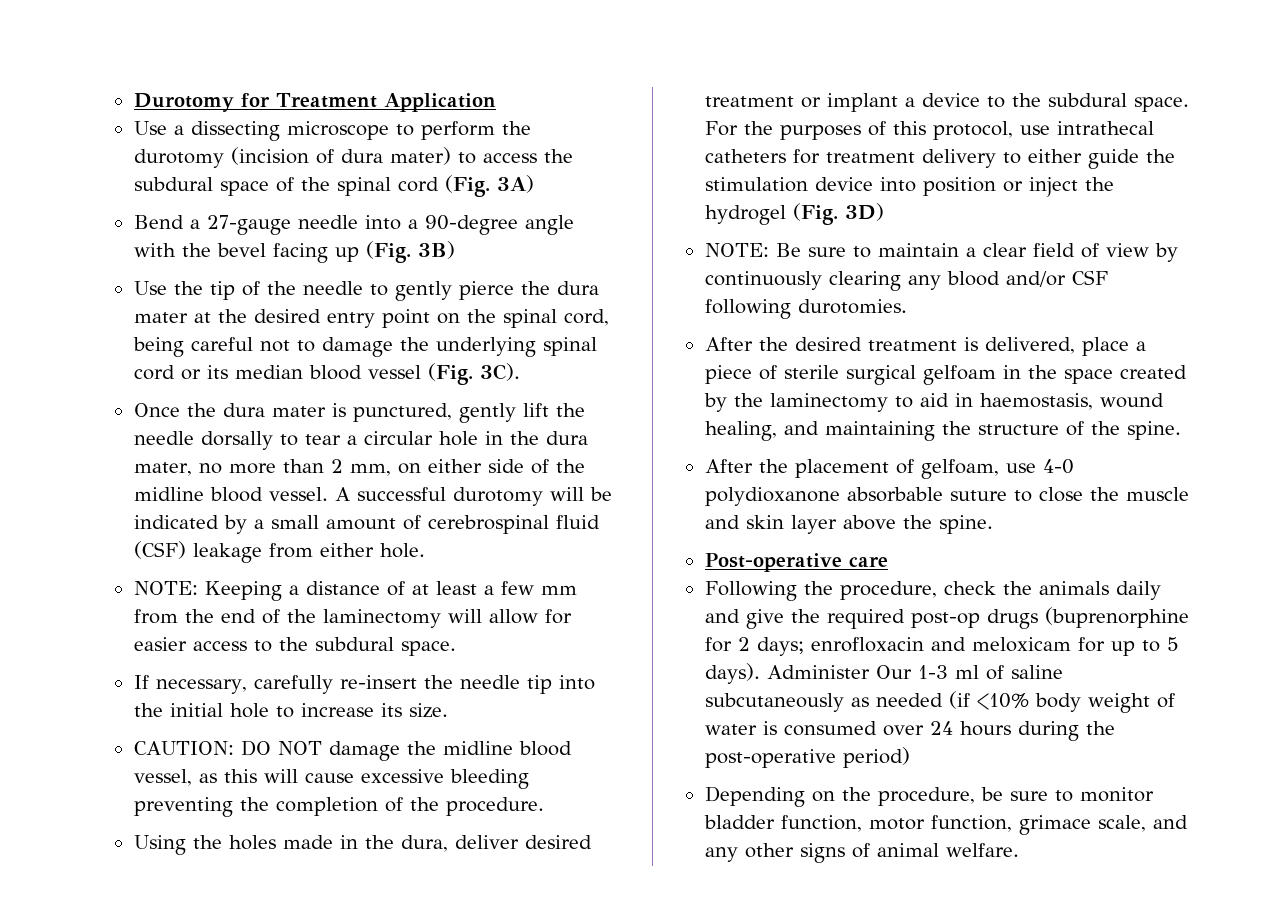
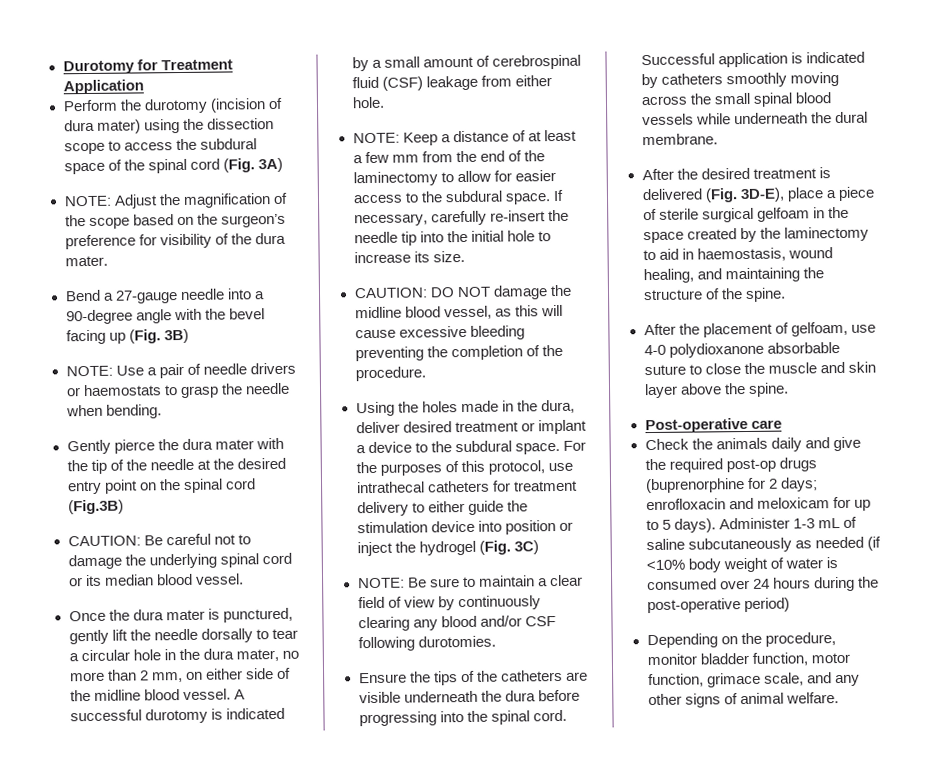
[133,121,495,141] Use a dissecting microscope to perform -> [62,99,118,112] Perform
(451, 156) none -> [143,118,274,134] [63,142,105,155] using the dissection scope
(534, 184) none -> [63,192,288,209] [64,213,286,229] [64,232,286,250] [64,255,108,267] // NOTE: Adjust the magnification of the scope based on the surgeon’s preference for visibility of the dura mater.
[133,281,167,295] Use -> [65,362,296,379] [65,382,290,399] [65,404,162,419] [66,437,284,455] NOTE: Use a pair of needle drivers or haemostats to grasp the needle when bending. // Gently pierce the dura mater with
[369,281,599,301] [133,312,188,323] to gently pierce the dura mater -> (194, 464) none
[563,309,609,326] [132,337,184,357] cord, being -> [224,478,256,490] [67,499,124,515] [67,535,163,547] cord (Fig.3B) // CAUTION: Be
[367,363,520,385] vessel (Fig. 3C). -> [194,573,244,585] vessel.
[549,487,612,501] will be -> [210,708,223,720] is
[204,581,282,601] Keeping -> [402,132,438,146] Keep
[447,609,482,623] will -> [440,172,454,183] to
(456, 648) // -> (551, 199) none
[844,203,884,221] 3D) -> [513,540,539,555] 3C)
(907, 306) none -> [358,669,588,686] [358,689,580,704] [358,709,567,727] [640,51,865,68] [640,71,839,89] [640,92,831,107] [641,111,868,126] [641,133,718,146] // Ensure the tips of the catheters are visible underneath the dura before progressing into the spinal cord. Successful application is indicated by catheters smoothly moving across the small spinal blood vessels while underneath the dural membrane.
[984,337,1075,354] delivered, -> [641,187,785,203] delivered (Fig. 3D-E),
[704,581,996,601] Following the procedure, check -> [644,438,689,451] Check
[875,665,979,679] Our 1-3 ml -> [792,518,840,529] 1-3 mL
[980,787,1073,802] be sure to -> (836, 639) none

